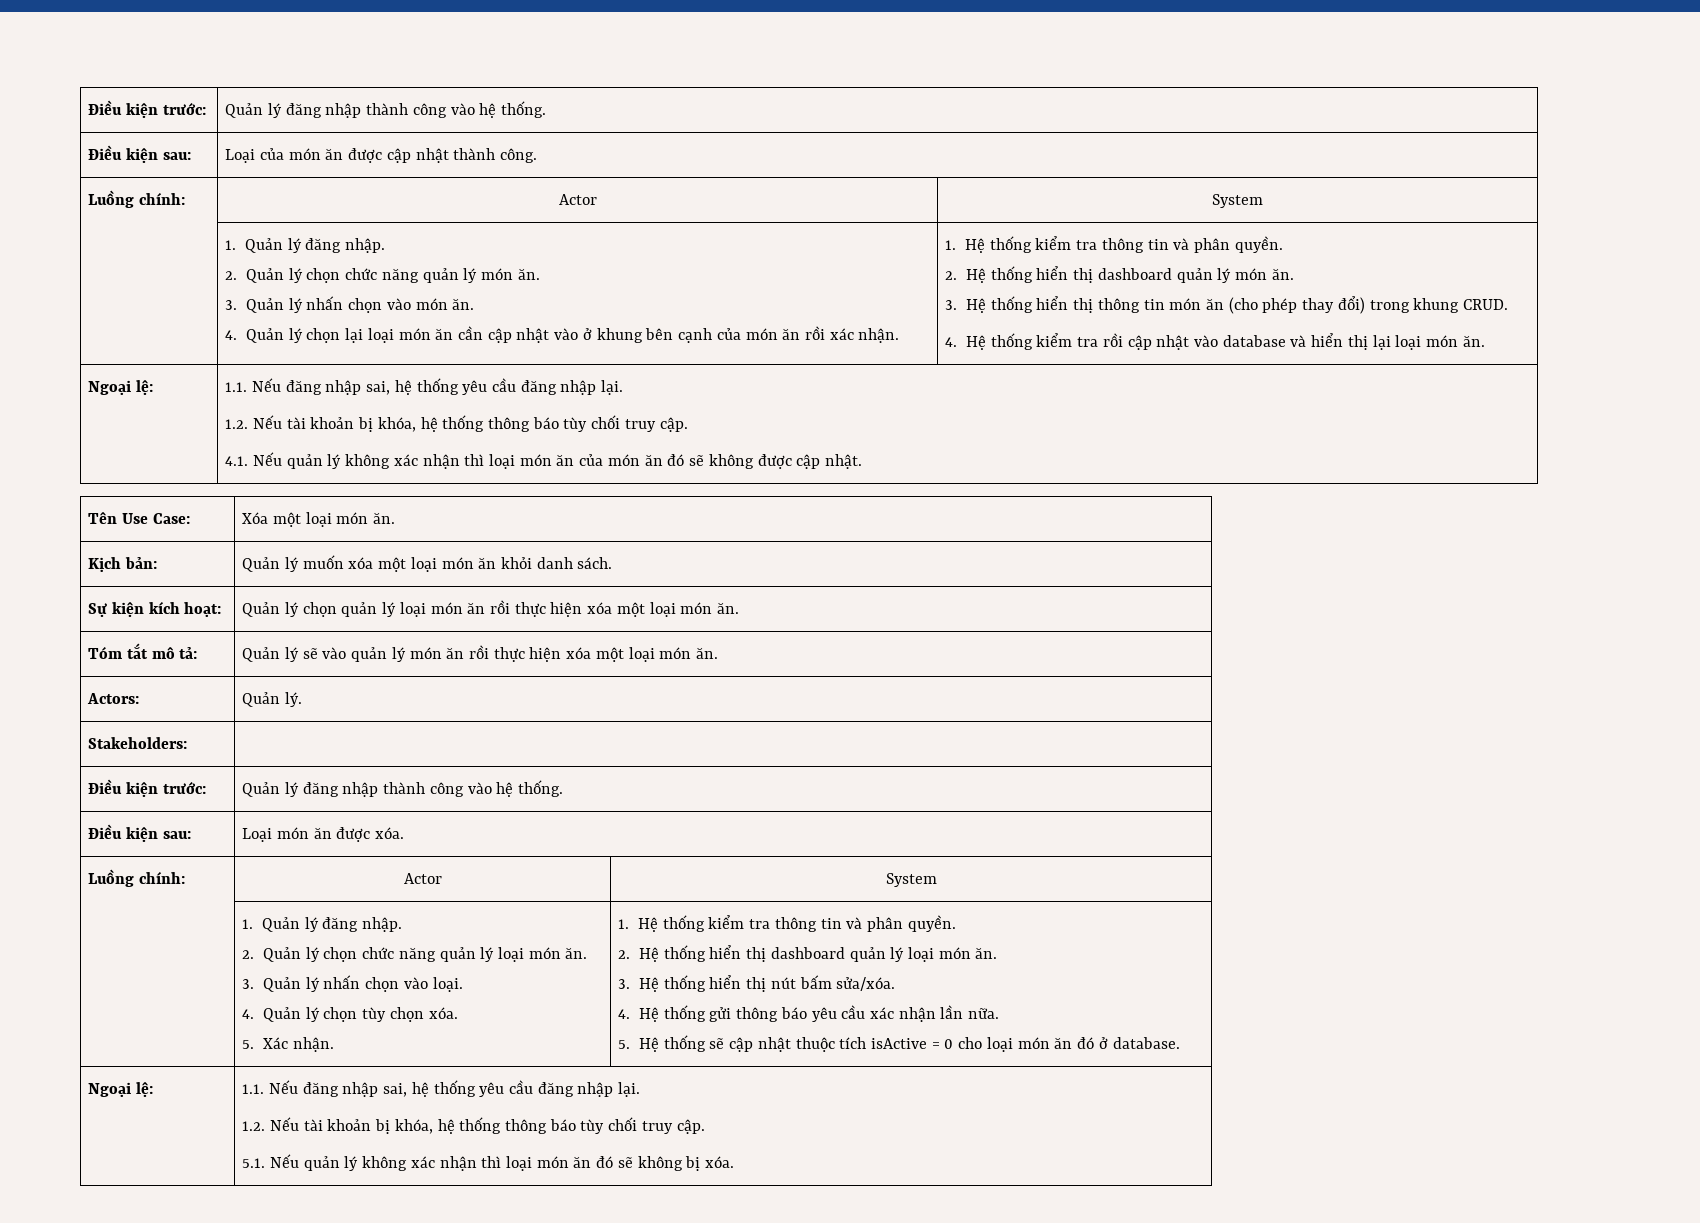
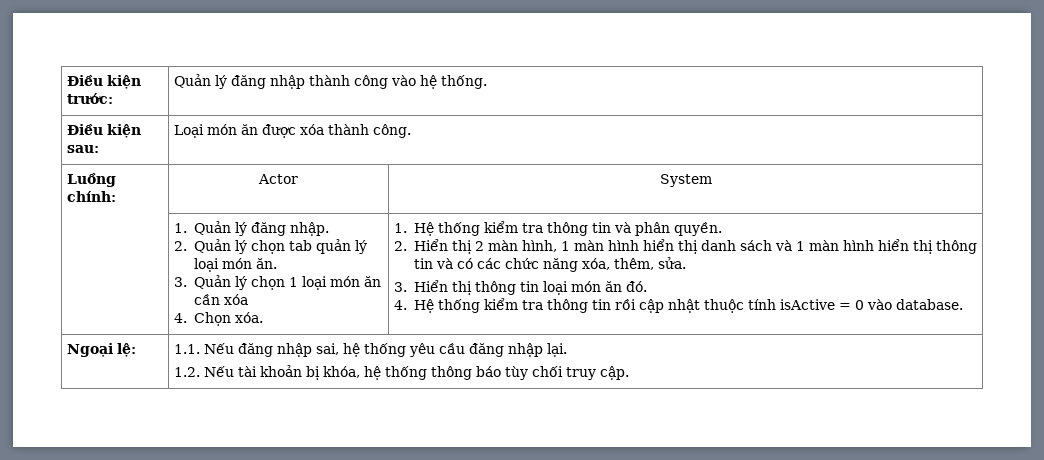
[88,145,191,163] [225,148,537,163] [88,190,185,208] [558,194,597,205] [1212,194,1263,208] [225,238,386,253] [225,268,540,283] [225,296,475,313] [225,326,900,343] [945,236,1283,253] [945,266,1294,283] [945,296,1509,314] [945,333,1485,350] [88,380,153,395] [225,378,624,395] [225,415,688,432] [225,452,862,469] [88,512,190,524] [242,512,396,527] [88,557,157,572] [242,555,613,572] [88,601,222,617] [242,600,740,617] [88,643,198,659] [242,645,719,662] [87,693,140,704] [242,692,302,707] [88,737,188,749] [88,779,206,797] [242,780,563,797] // Điều kiện sau: | Loại của món ăn được cập nhật thành công. // Luồng chính: | Actor | System // | 1. Quản lý đăng nhập. // 2. Quản lý chọn chức năng quản lý món ăn. // 3. Quản lý nhấn chọn vào món ăn. // 4. Quản lý chọn lại loại món ăn cần cập nhật vào ở khung bên cạnh của món ăn rồi xác nhận. | 1. Hệ thống kiểm tra thông tin và phân quyền. // 2. Hệ thống hiển thị dashboard quản lý món ăn. // 3. Hệ thống hiển thị thông tin món ăn (cho phép thay đổi) trong khung CRUD. // 4. Hệ thống kiểm tra rồi cập nhật vào database và hiển thị lại loại món ăn. // Ngoại lệ: | 1.1. Nếu đăng nhập sai, hệ thống yêu cầu đăng nhập lại. // 1.2. Nếu tài khoản bị khóa, hệ thống thông báo tùy chối truy cập. // 4.1. Nếu quản lý không xác nhận thì loại món ăn của món ăn đó sẽ không được cập nhật. // Tên Use Case: | Xóa một loại món ăn. // Kịch bản: | Quản lý muốn xóa một loại món ăn khỏi danh sách. // Sự kiện kích hoạt: | Quản lý chọn quản lý loại món ăn rồi thực hiện xóa một loại món ăn. // Tóm tắt mô tả: | Quản lý sẽ vào quản lý món ăn rồi thực hiện xóa một loại món ăn. // Actors: | Quản lý. // Stakeholders: | // Điều kiện trước: | Quản lý đăng nhập thành công vào hệ thống. -> (488, 82) none
[375,827,405,839] xóa. -> [300,124,412,138] xóa thành công.
[362,947,436,962] chức năng -> [288,240,312,251] tab
[323,975,463,992] [242,1007,458,1022] [242,1037,334,1052] nhấn chọn vào loại. // 4. Quản lý chọn tùy chọn xóa. // 5. Xác nhận. -> [250,276,381,290] [193,294,248,305] [174,312,263,326] chọn 1 loại món ăn cần xóa // 4. Chọn xóa.
[638,945,998,962] [618,975,896,992] [618,1005,1000,1022] [618,1035,725,1052] Hệ thống hiển thị dashboard quản lý loại món ăn. // 3. Hệ thống hiển thị nút bấm sửa/xóa. // 4. Hệ thống gửi thông báo yêu cầu xác nhận lần nữa. // 5. Hệ thống sẽ -> [413,239,977,254] [413,257,686,272] [394,280,647,295] [394,298,636,313] Hiển thị 2 màn hình, 1 màn hình hiển thị danh sách và 1 màn hình hiển thị thông tin và có các chức năng xóa, thêm, sửa. // 3. Hiển thị thông tin loại món ăn đó. // 4. Hệ thống kiểm tra thông tin rồi
[839,1037,867,1049] tích -> [747,299,776,310] tính
[958,1037,1108,1052] cho loại món ăn đó ở -> [866,299,892,310] vào
[242,1154,735,1171] // 5.1. Nếu quản lý không xác nhận thì loại món ăn đó sẽ không bị xóa. -> (630, 373) none

